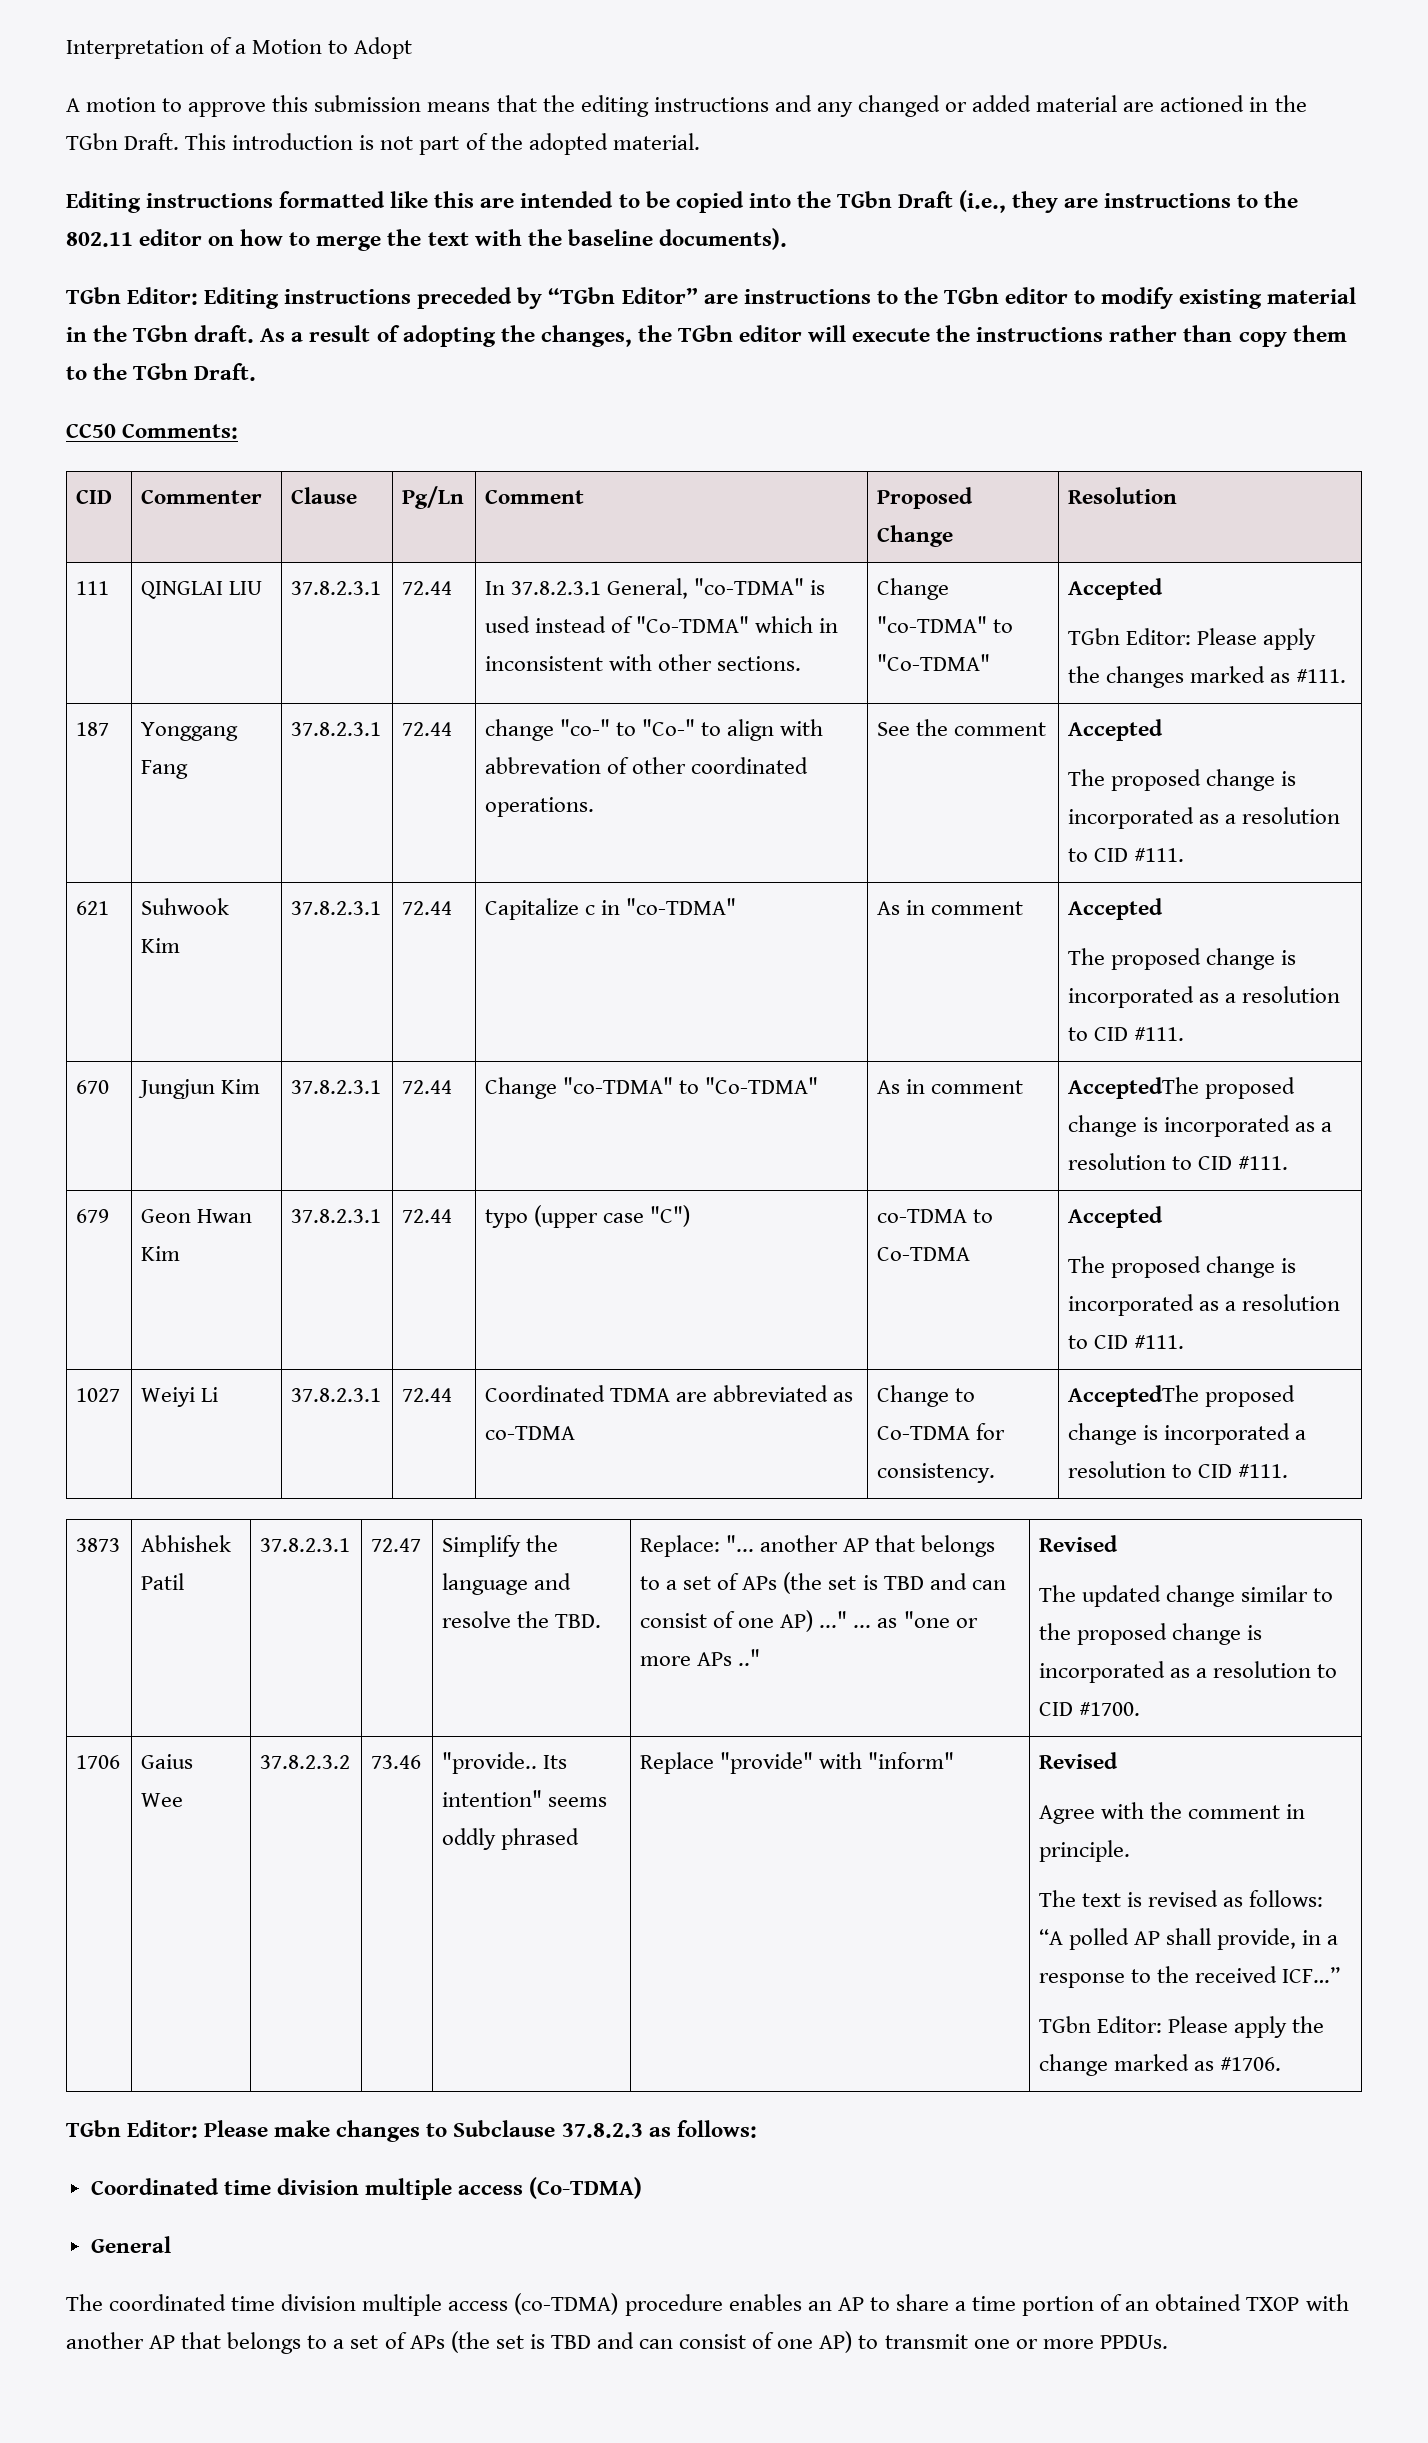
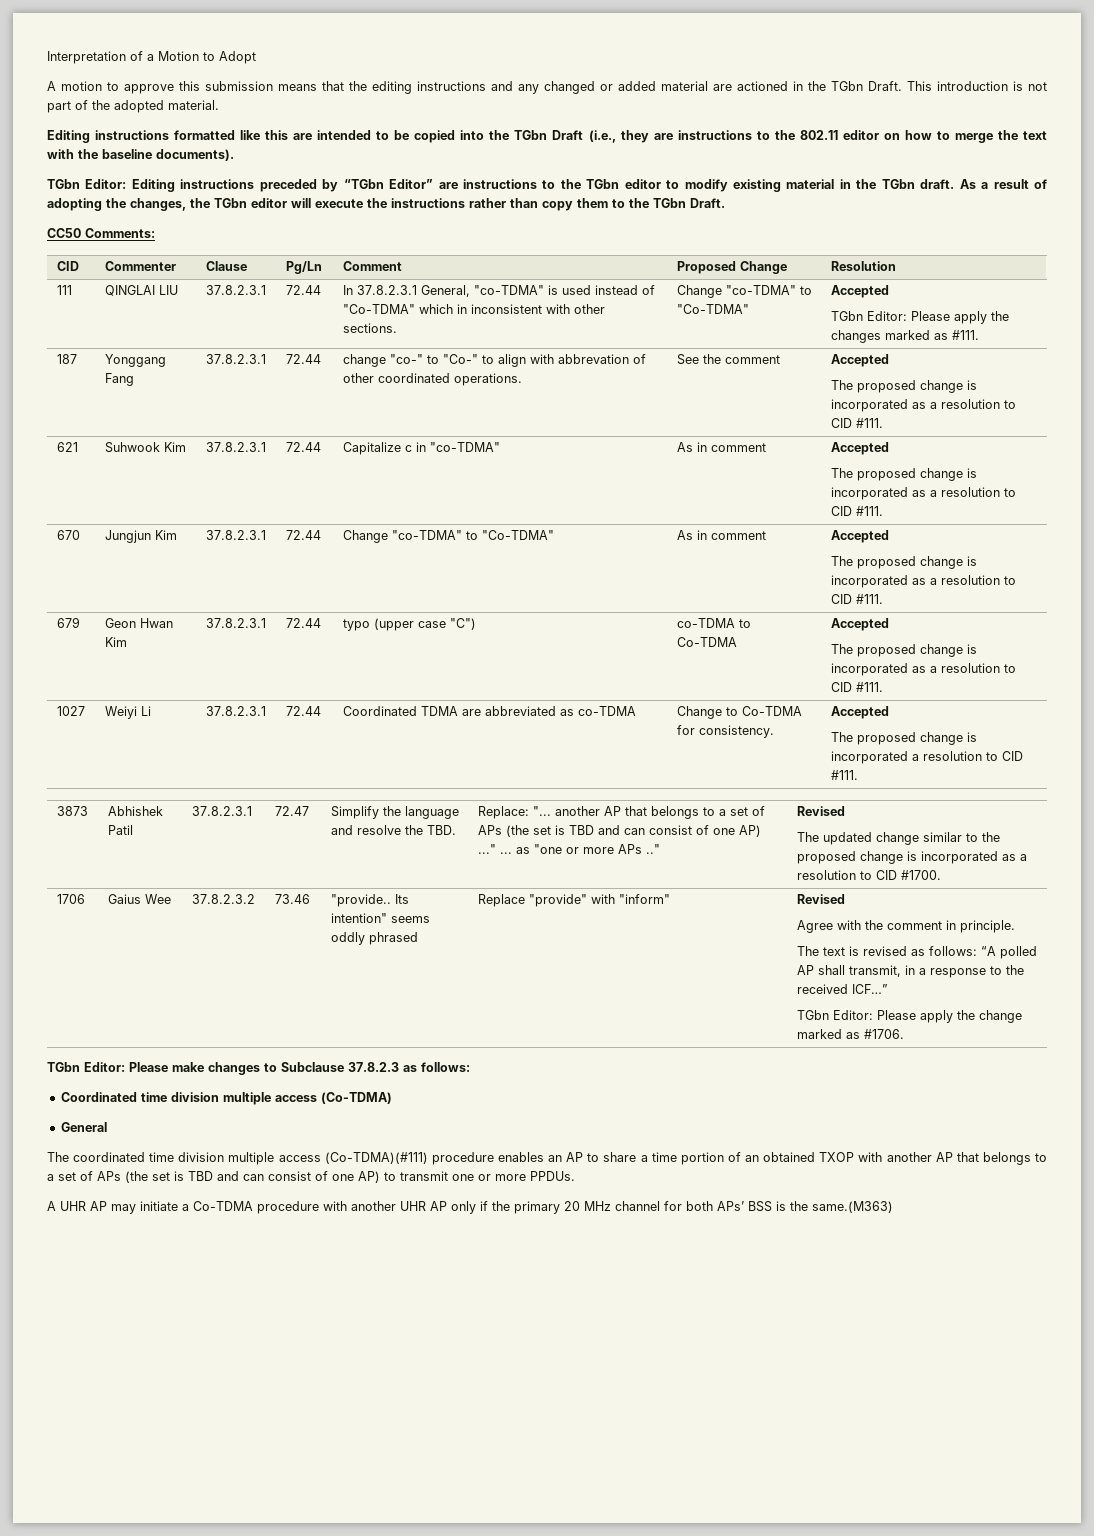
[1068,1077,1200,1099] AcceptedThe -> [830,530,889,543] [830,556,853,566] Accepted // The
[1068,1385,1200,1407] AcceptedThe -> [830,706,889,719] [830,732,853,742] Accepted // The
[1217,1928,1297,1950] provide, -> [848,965,901,977] transmit,
[514,2293,619,2315] (co-TDMA) -> [324,1152,428,1164] (Co-TDMA)(#111)
(1168, 2342) none -> [47,1201,893,1214] // A UHR AP may initiate a Co-TDMA procedure with another UHR AP only if the primary 20 MHz channel for both APs’ BSS is the same.(M363)

